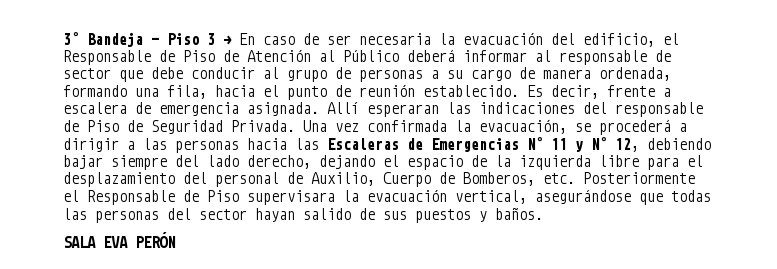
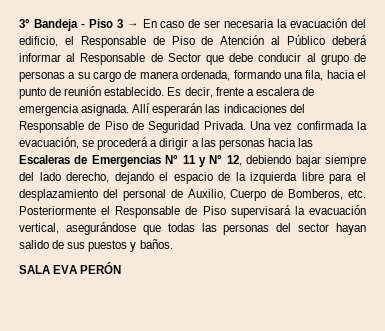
[559,50,671,65] [63,68,111,79] responsable de sector -> [80,53,201,65] Responsable de Sector
[367,104,439,117] esperaran -> [152,103,203,116] esperarán
[615,102,703,117] responsable -> [19,121,84,133] Responsable
[247,190,335,205] supervisara -> [230,205,291,218] supervisará

